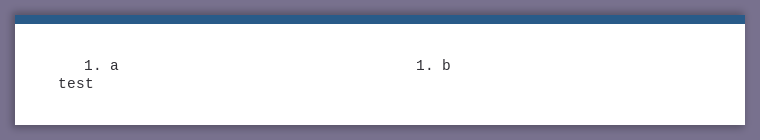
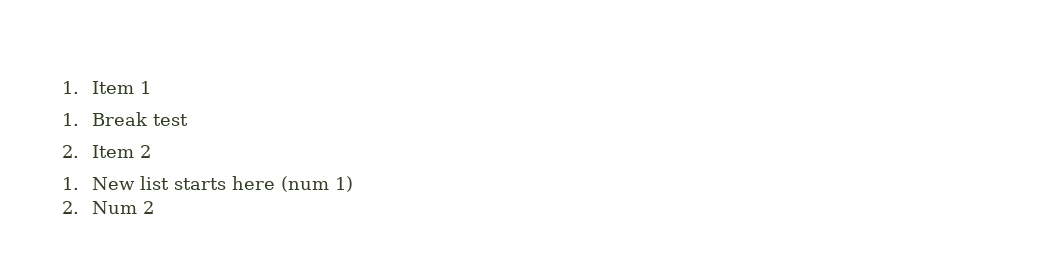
[84,60,120,70] [58,78,94,88] [416,59,452,70] 1. a // test // 1. b -> [61,81,151,94] [61,112,188,126] [61,145,151,158] [61,176,353,192] [61,201,154,214] 1. Item 1 // 1. Break test // 2. Item 2 // 1. New list starts here (num 1) // 2. Num 2

